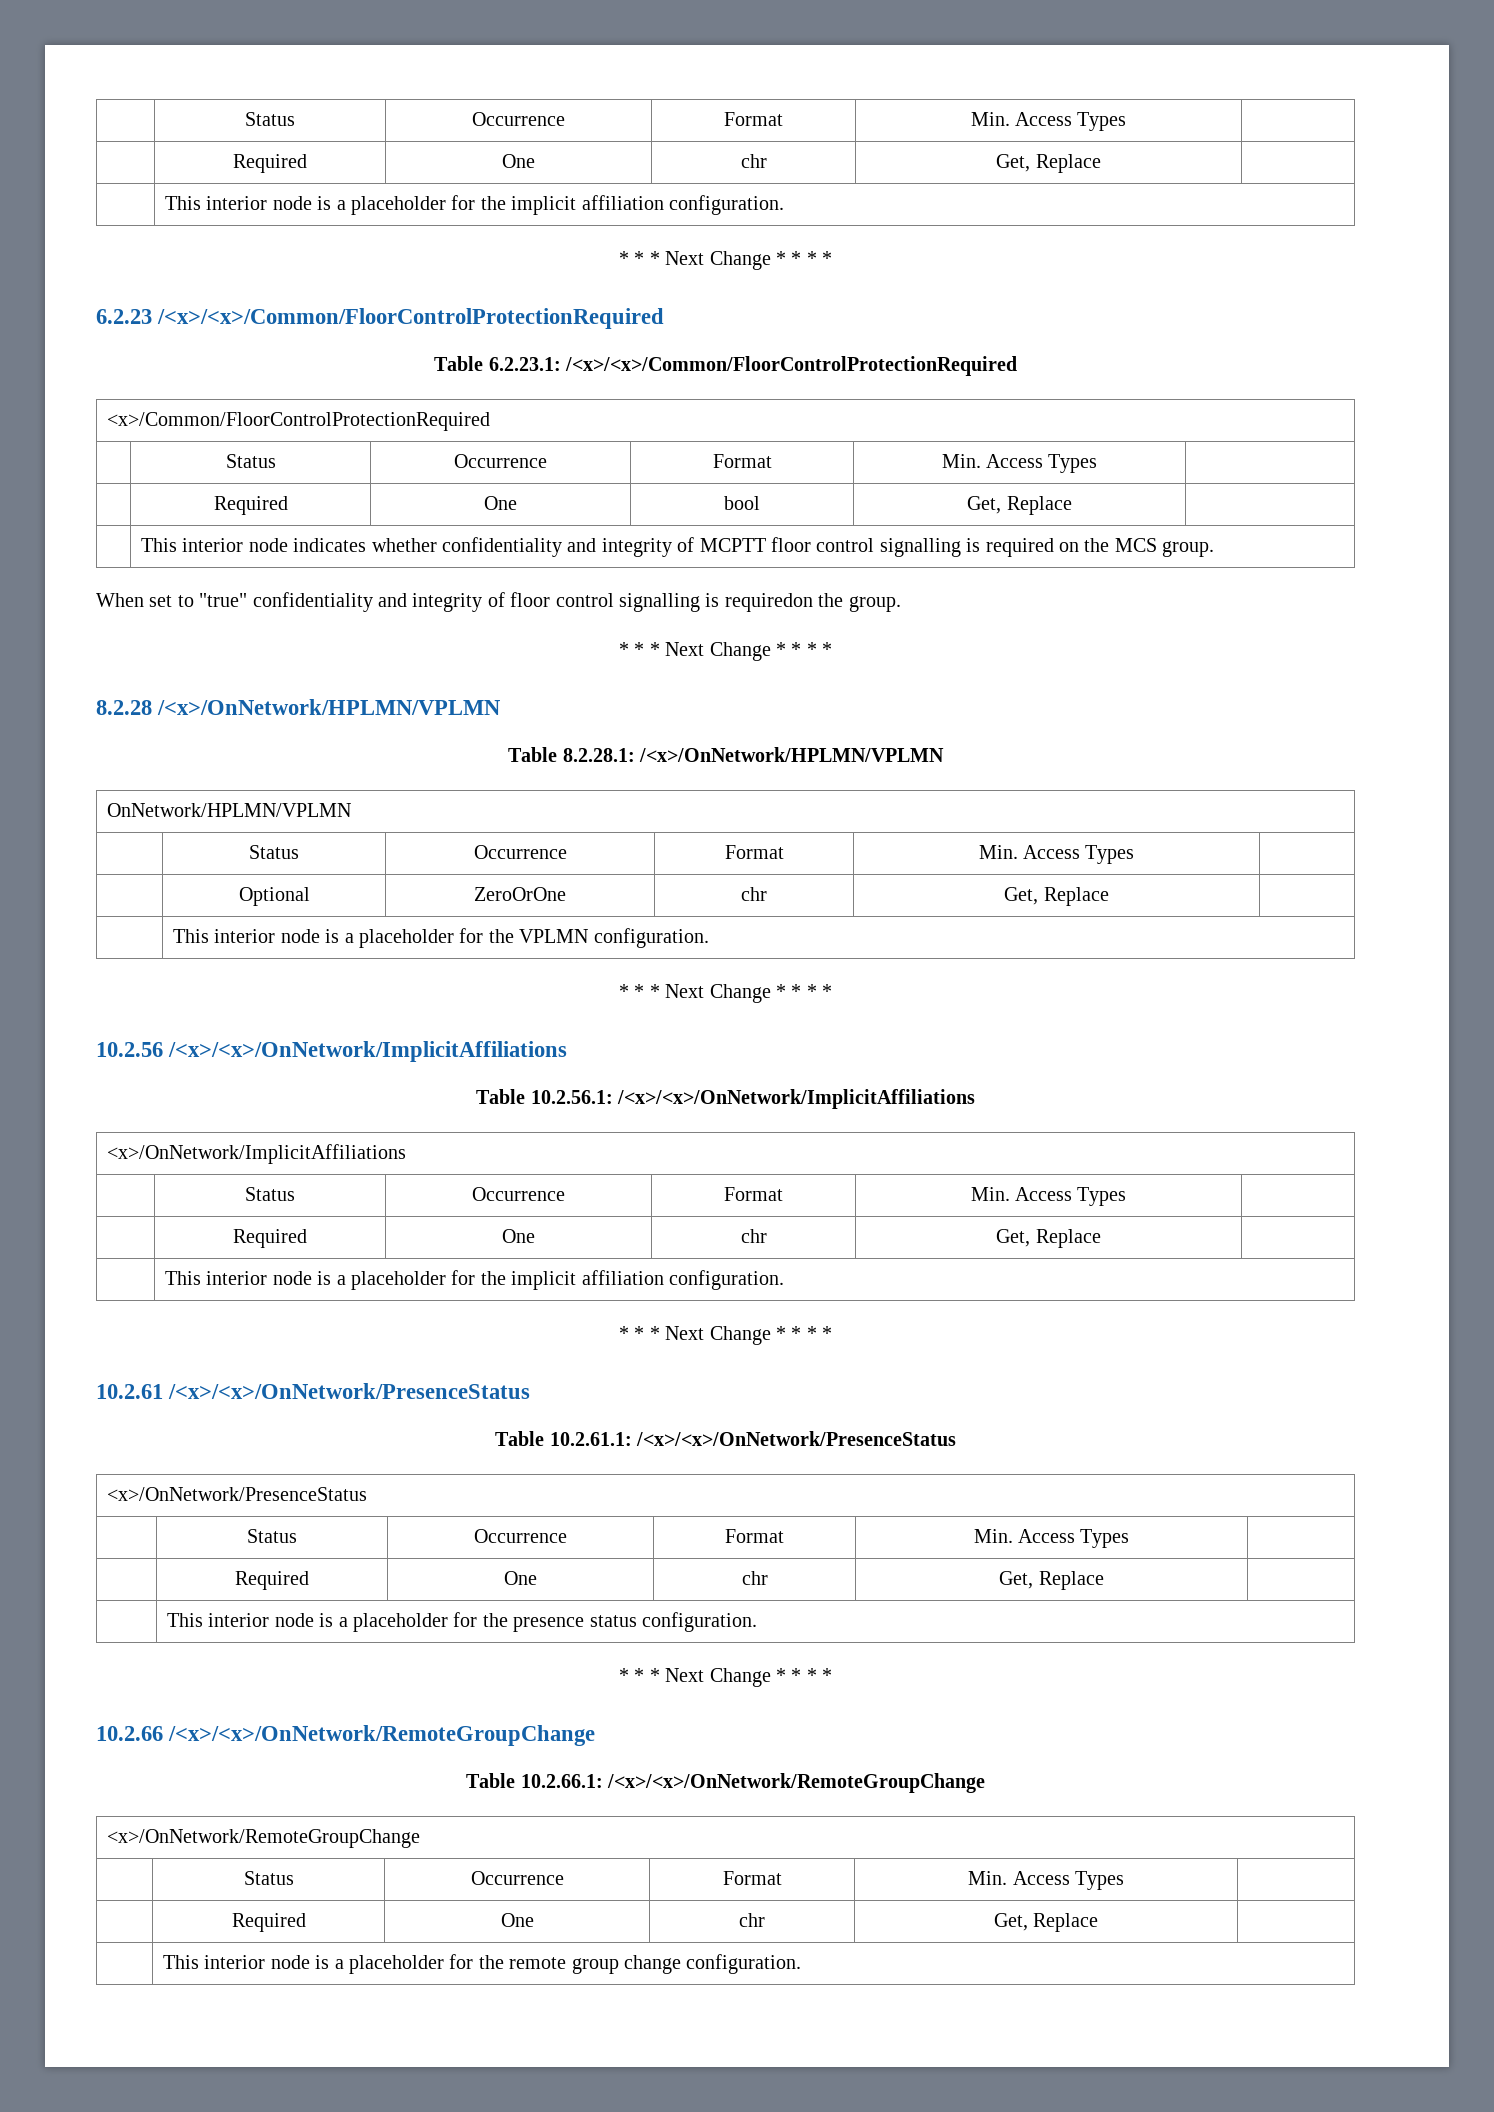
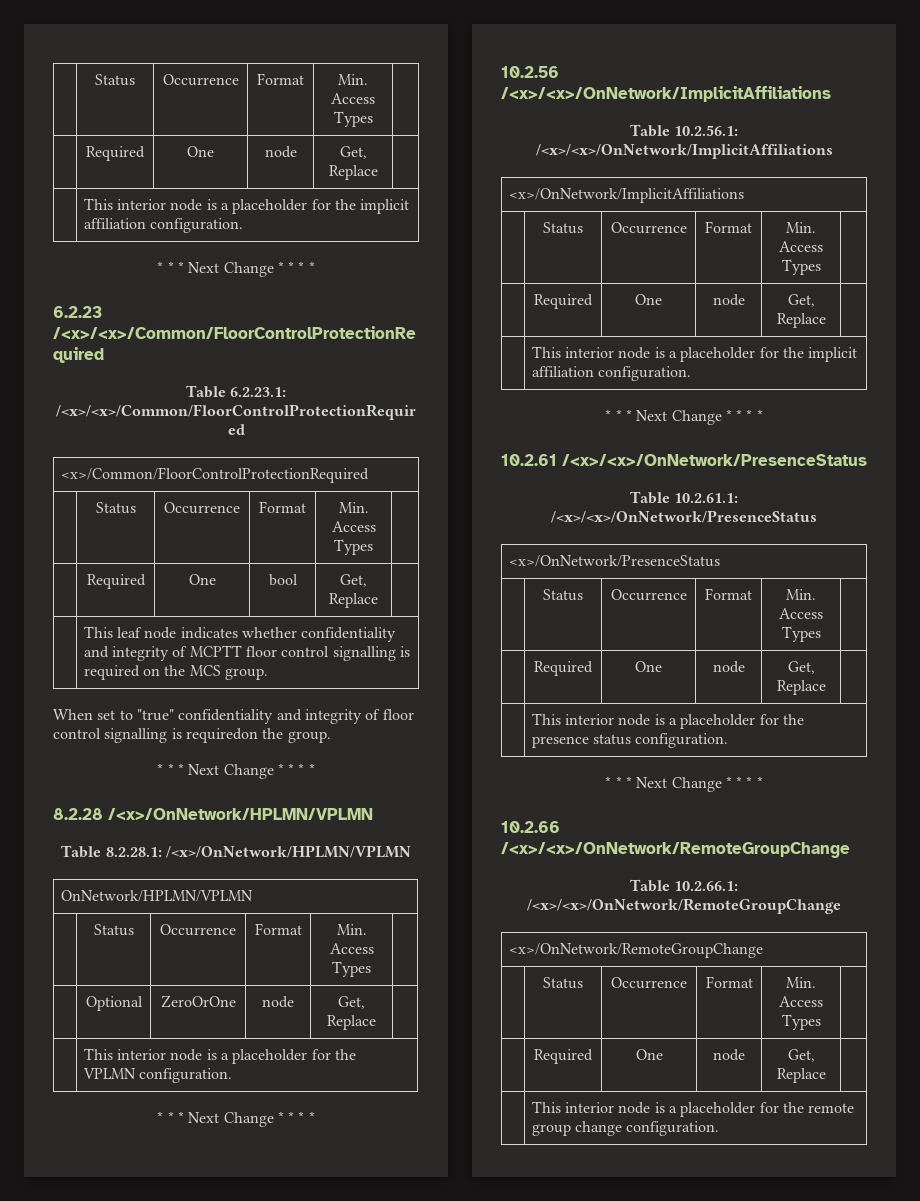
[245,112,295,126] [472,112,565,126] [724,112,783,126] [970,112,1127,131] [233,154,307,173] [502,154,535,168] [740,154,767,168] | Status | Occurrence | Format | Min. Access Types | // | Required | One | chr -> [95,74,135,86] [162,74,239,86] [257,73,304,85] [338,74,368,85] [331,93,375,104] [333,111,373,127] [86,146,145,161] [187,146,214,157] [264,146,297,158] | Status | Occurrence | Format | Min. Access Types | // | Required | One | node
[182,538,244,552] interior -> [117,627,143,638] leaf
[741,887,767,901] chr -> [262,996,294,1008] node
[740,1229,767,1243] chr -> [712,294,745,306] node
[741,1571,768,1585] chr -> [712,661,745,673] node
[739,1913,765,1927] chr -> [713,1049,745,1061] node

